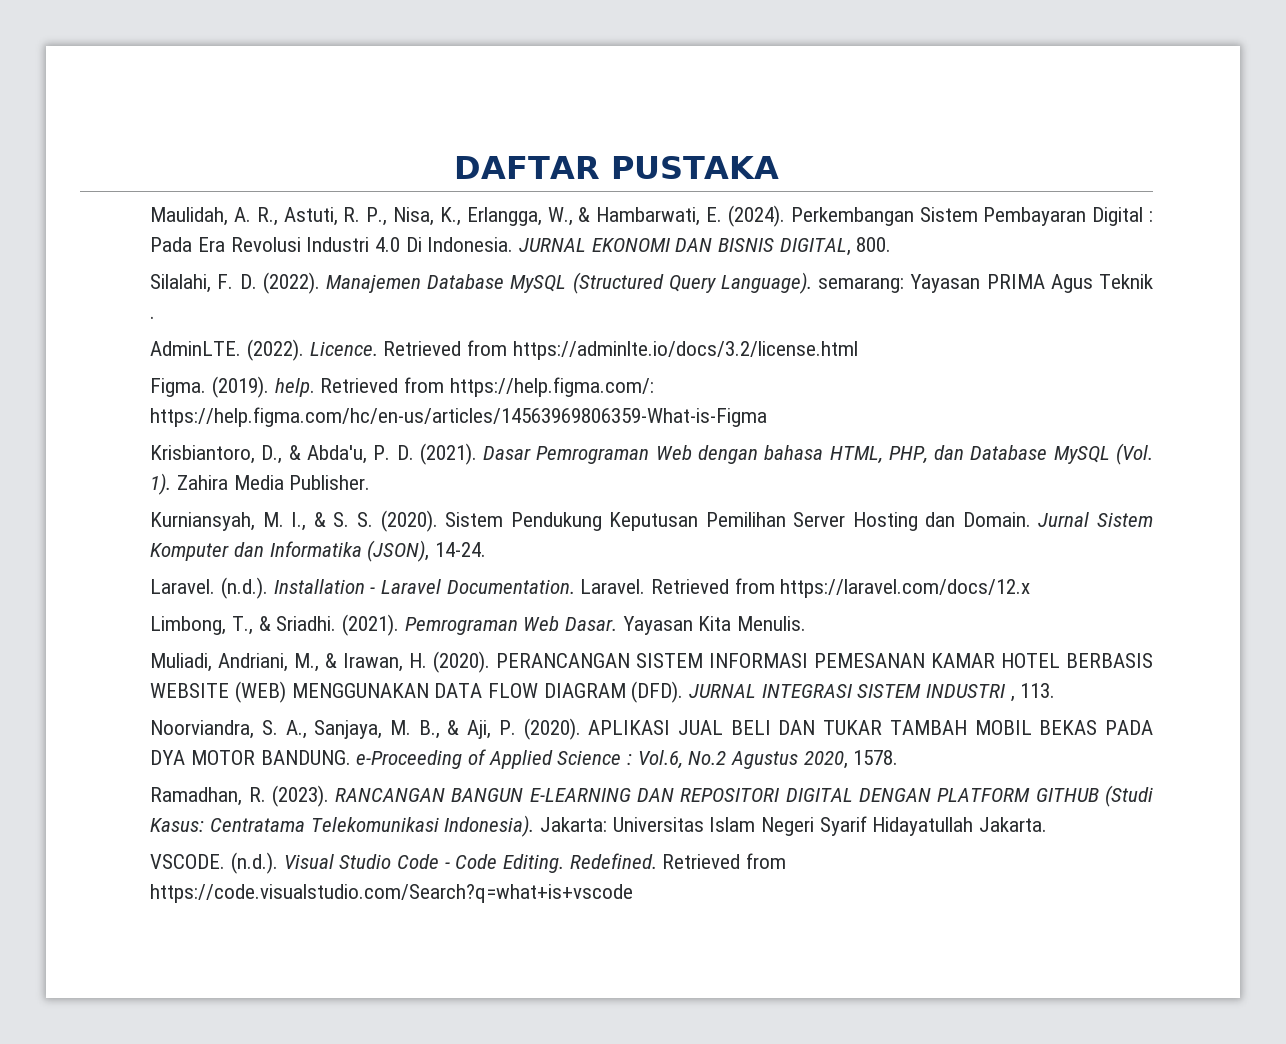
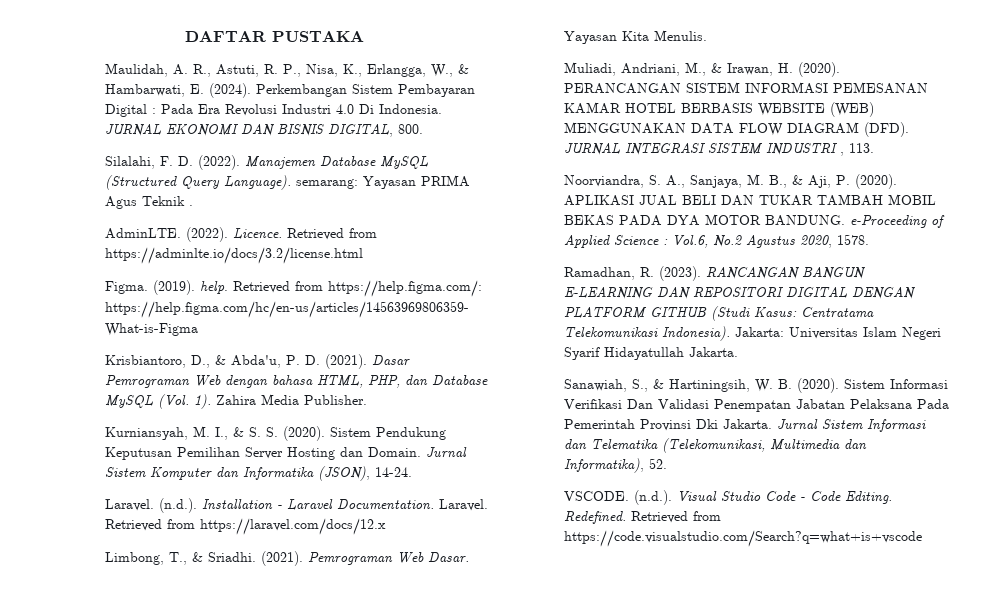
(1047, 824) none -> [564,378,949,393] [564,399,950,412] [564,419,927,432] [564,438,868,453] [564,458,668,473] // Sanawiah, S., & Hartiningsih, W. B. (2020). Sistem Informasi Verifikasi Dan Validasi Penempatan Jabatan Pelaksana Pada Pemerintah Provinsi Dki Jakarta. Jurnal Sistem Informasi dan Telematika (Telekomunikasi, Multimedia dan Informatika), 52.

